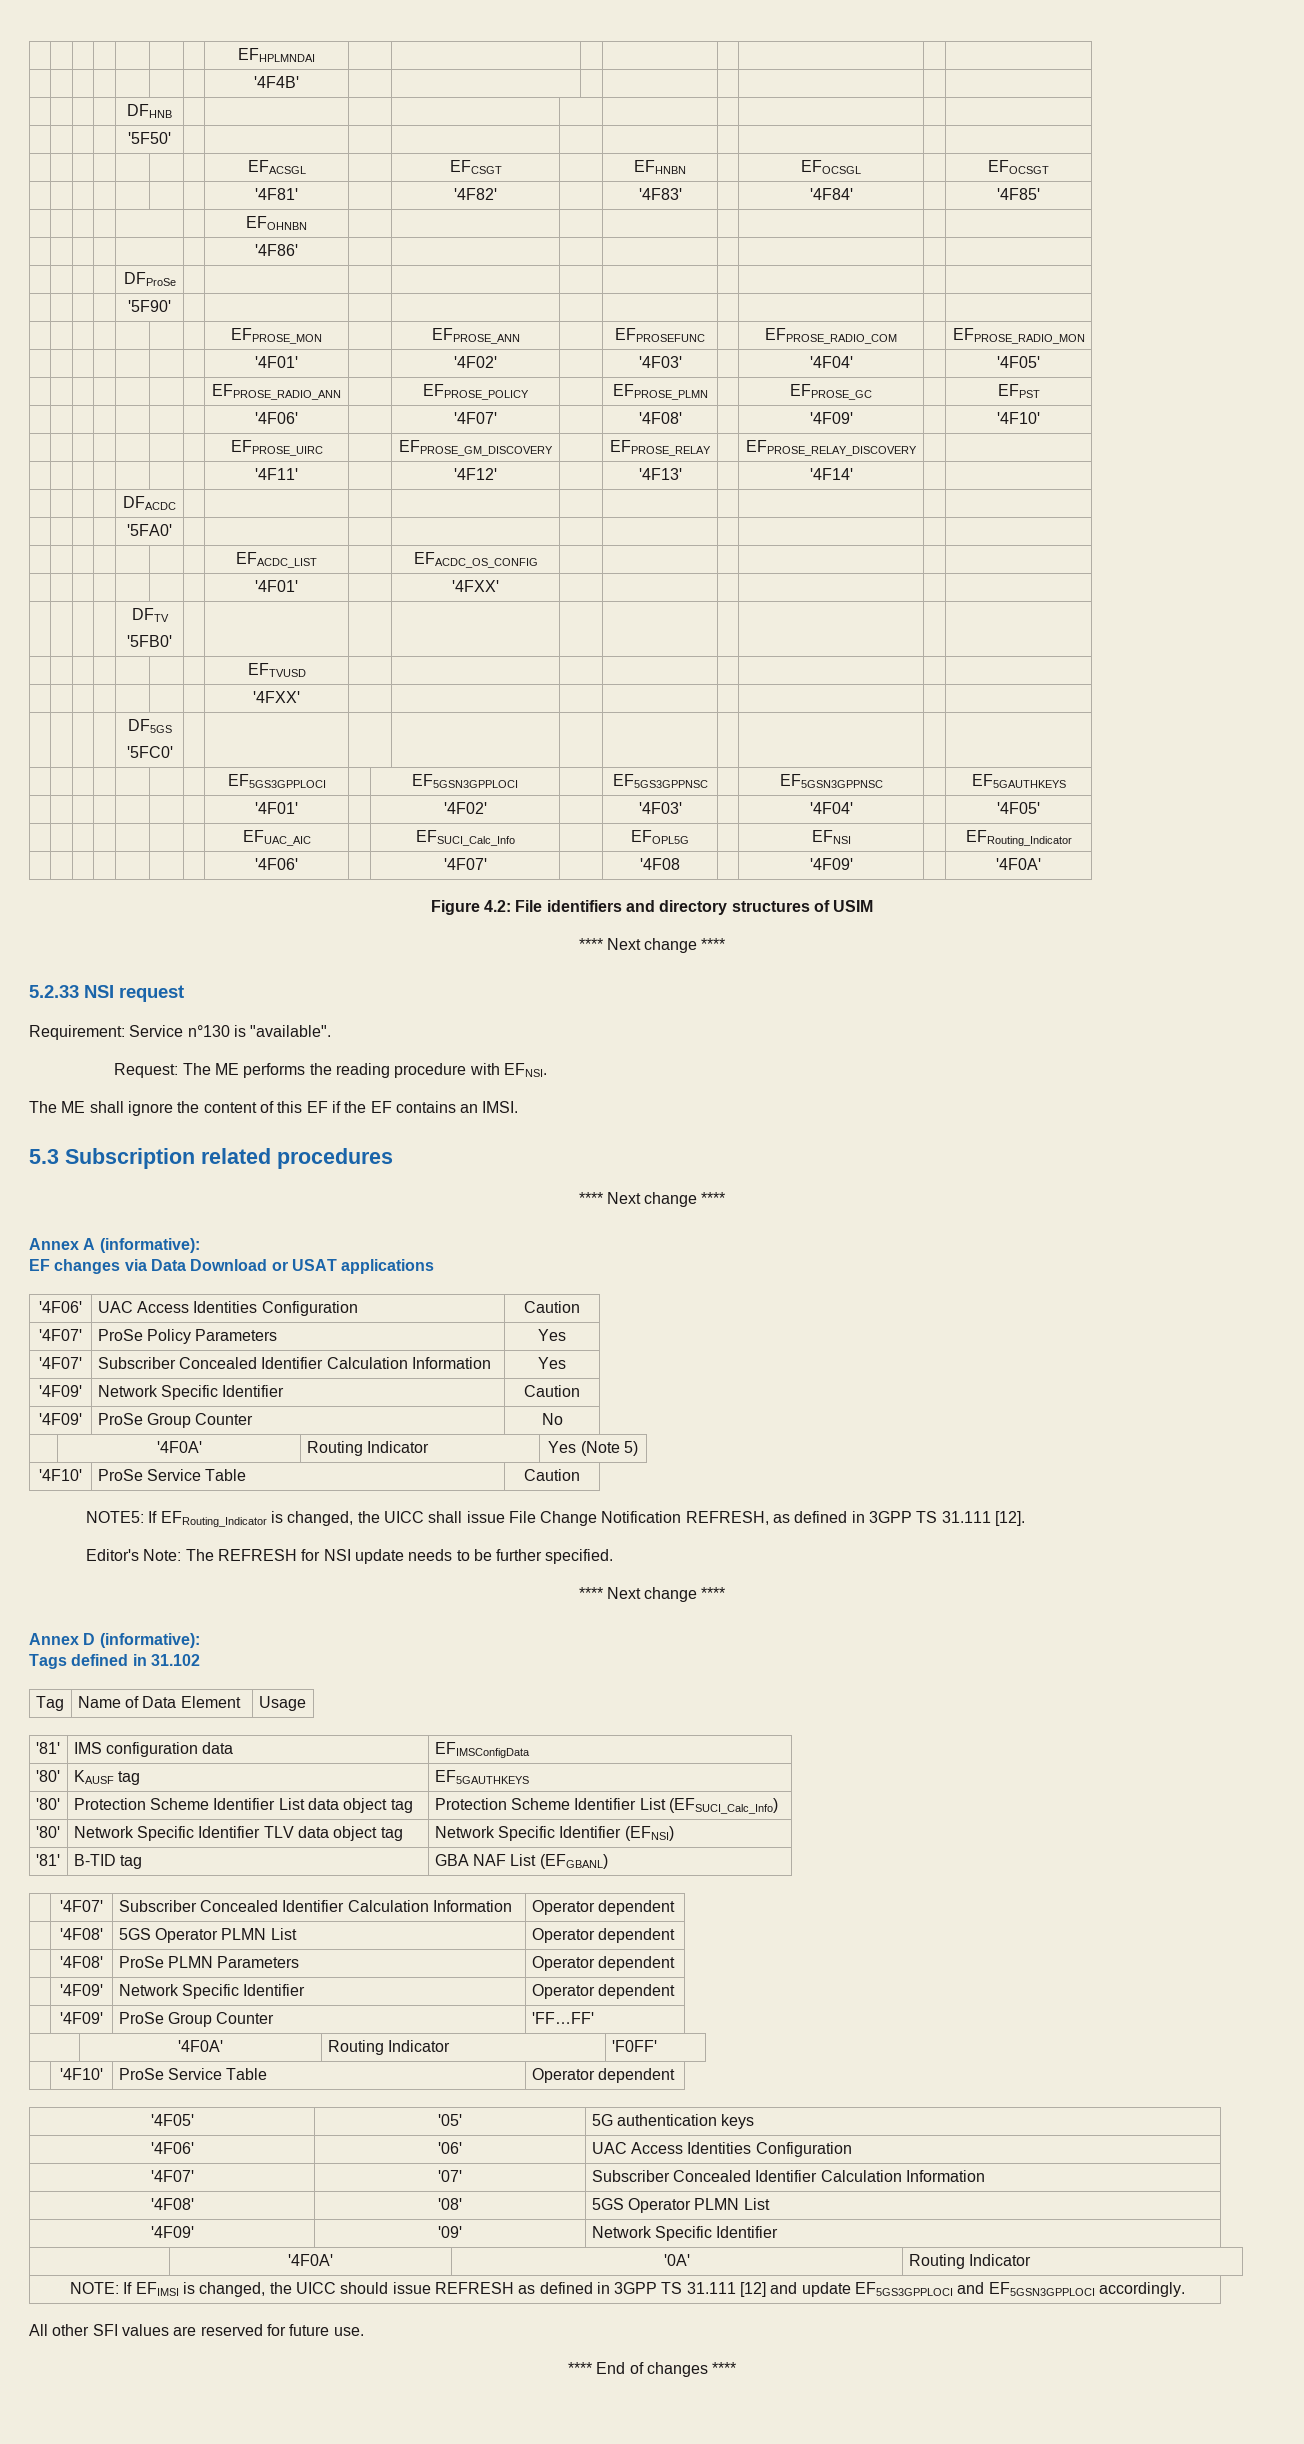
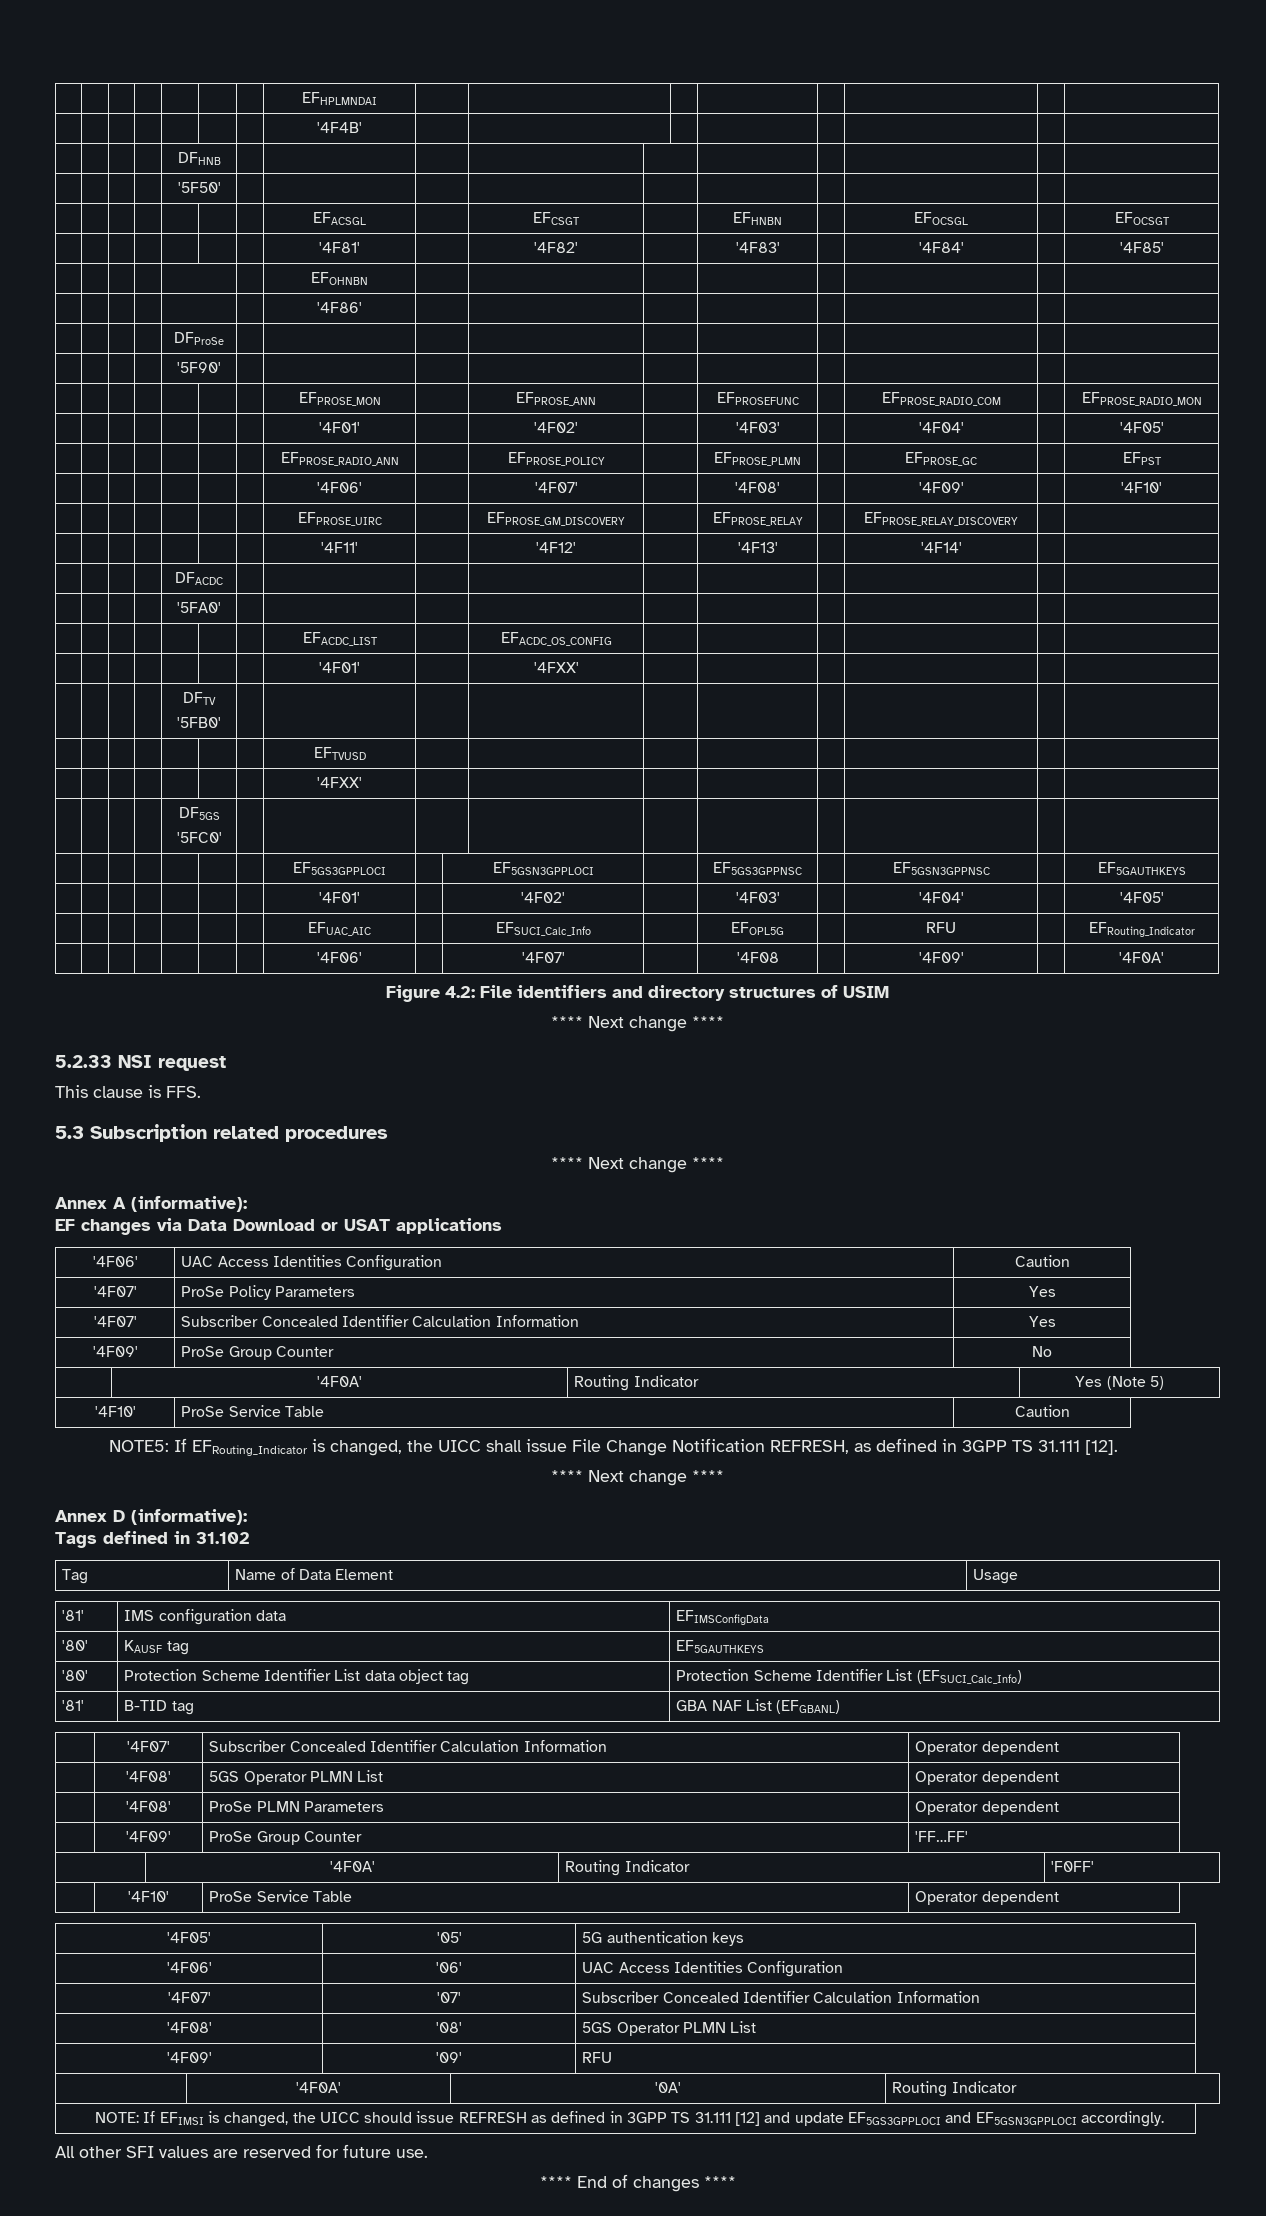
[811,830,851,844] EFNSI -> [926,922,956,933] RFU
[29,1025,332,1040] [114,1063,547,1078] [29,1101,519,1116] Requirement: Service n°130 is "available". // Request: The ME performs the reading procedure with EFNSI. // The ME shall ignore the content of this EF if the EF contains an IMSI. -> [55,1085,201,1098] This clause is FFS.
[39,1385,82,1397] [97,1385,285,1400] [524,1385,580,1397] // '4F09' | Network Specific Identifier | Caution -> (1056, 1321) none
[85,1549,614,1564] // Editor's Note: The REFRESH for NSI update needs to be further specified. -> (1119, 1447) none
[35,1826,60,1838] [73,1826,403,1841] [434,1826,674,1841] // '80' | Network Specific Identifier TLV data object tag | Network Specific Identifier (EFNSI) -> (1022, 1677) none
[60,1984,103,1996] [118,1984,306,1999] [531,1984,676,1999] // | '4F09' | Network Specific Identifier | Operator dependent -> (1059, 1808) none
[591,2226,779,2241] Network Specific Identifier -> [582,2052,613,2063] RFU

